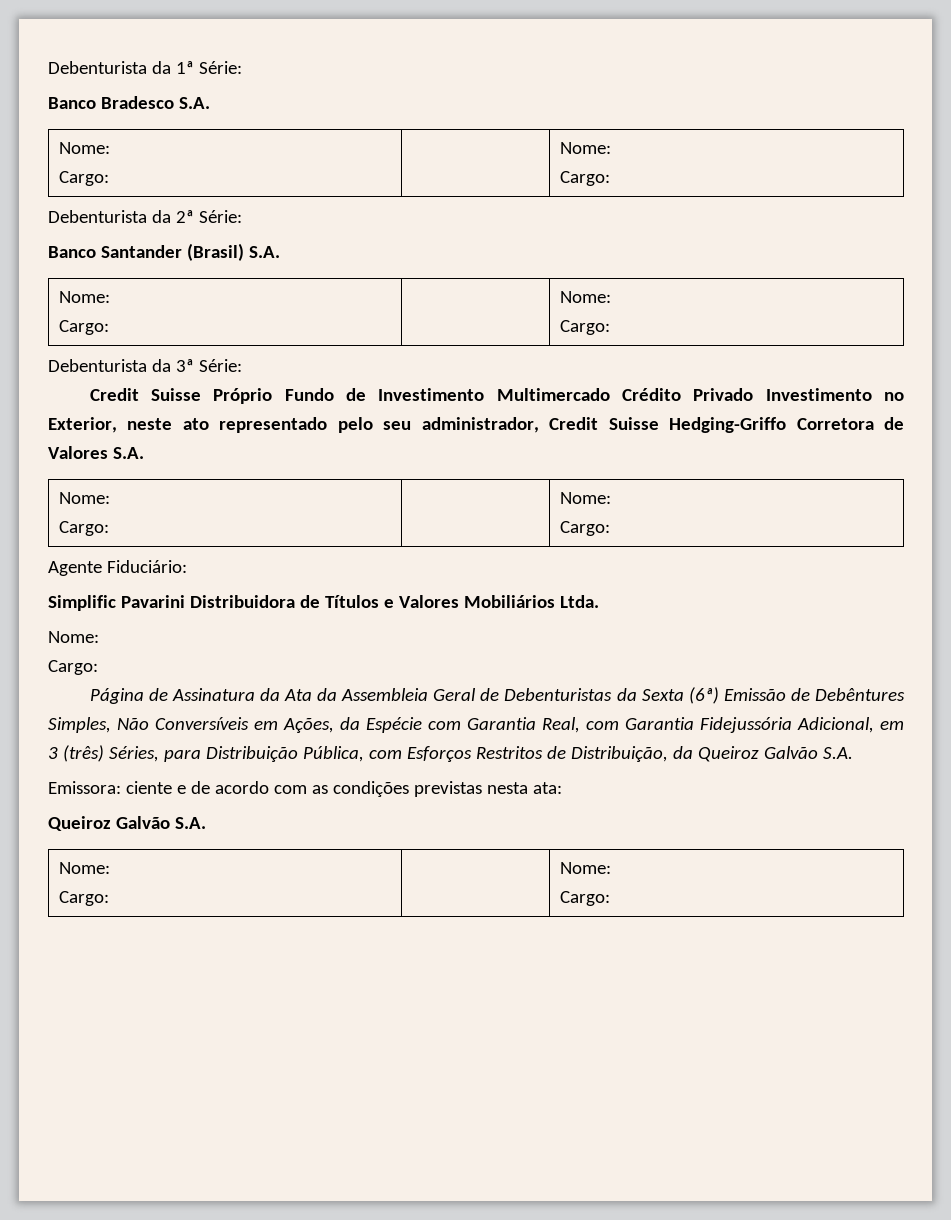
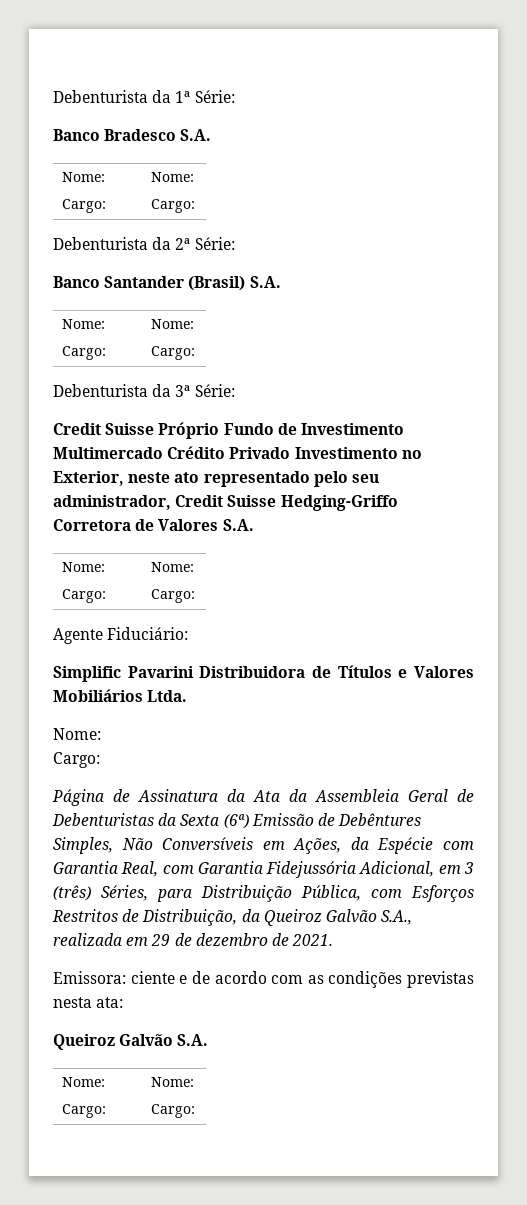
[822,747,853,759] S.A. -> [381,910,413,925] [53,933,334,946] S.A., realizada em 29 de dezembro de 2021.

